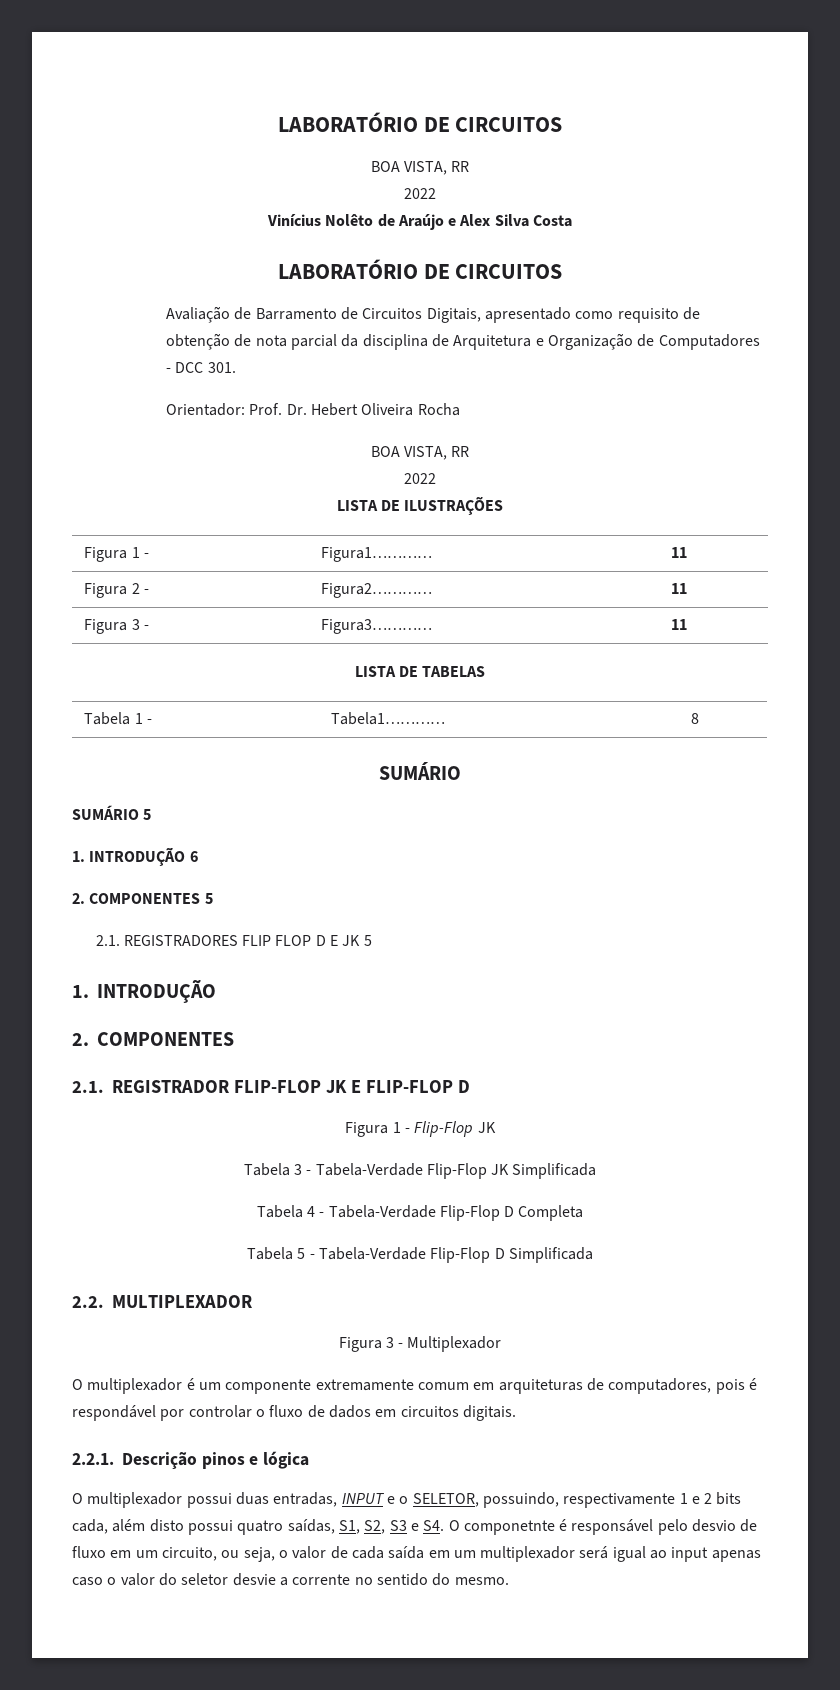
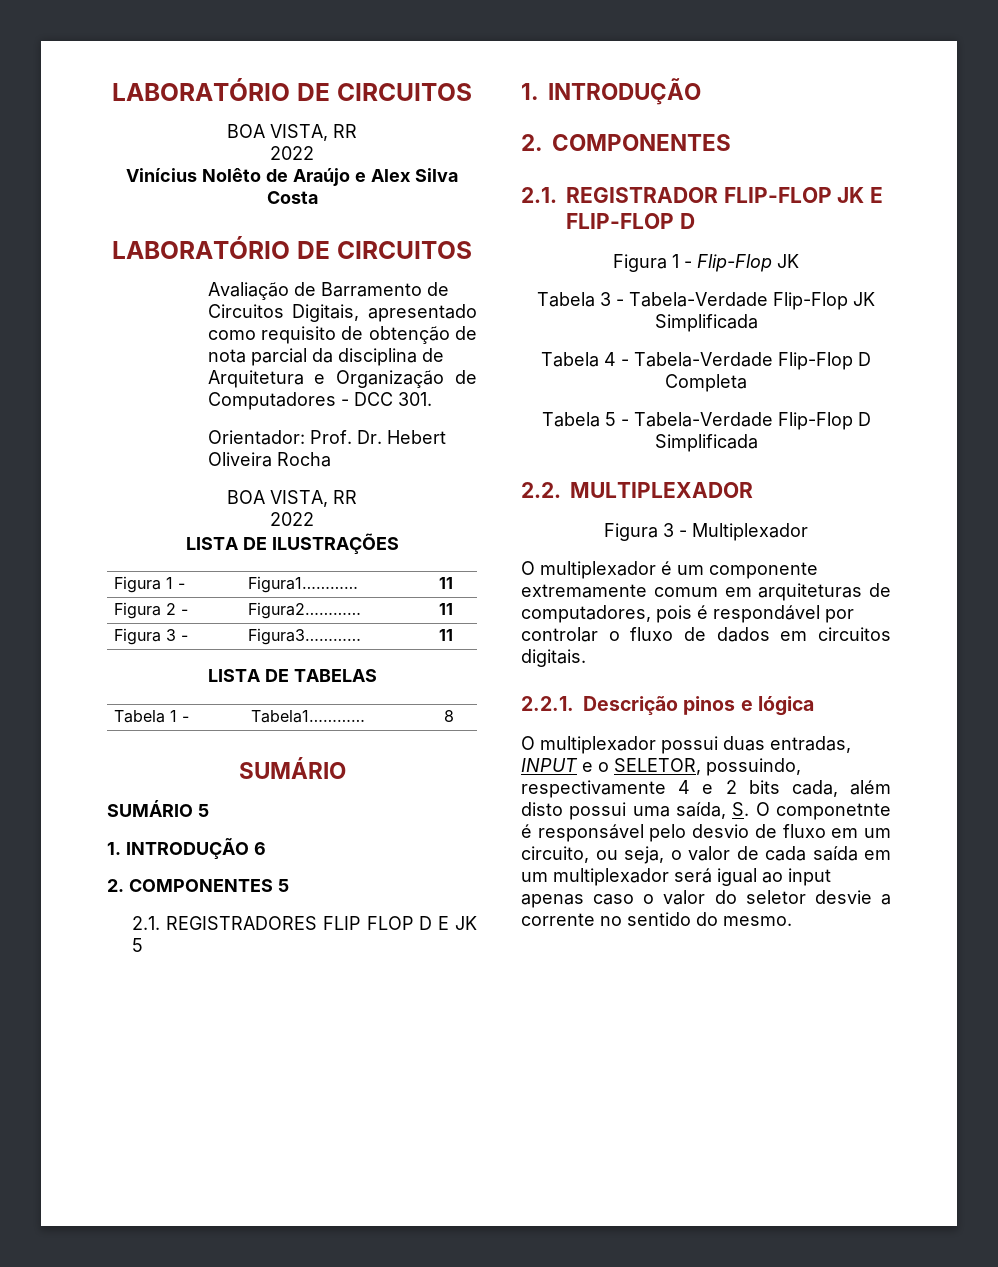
[679,1493,688,1504] 1 -> [678,780,691,794] 4
[237,1519,445,1535] quatro saídas, S1, S2, S3 e S4. -> [632,802,750,819] uma saída, S.

